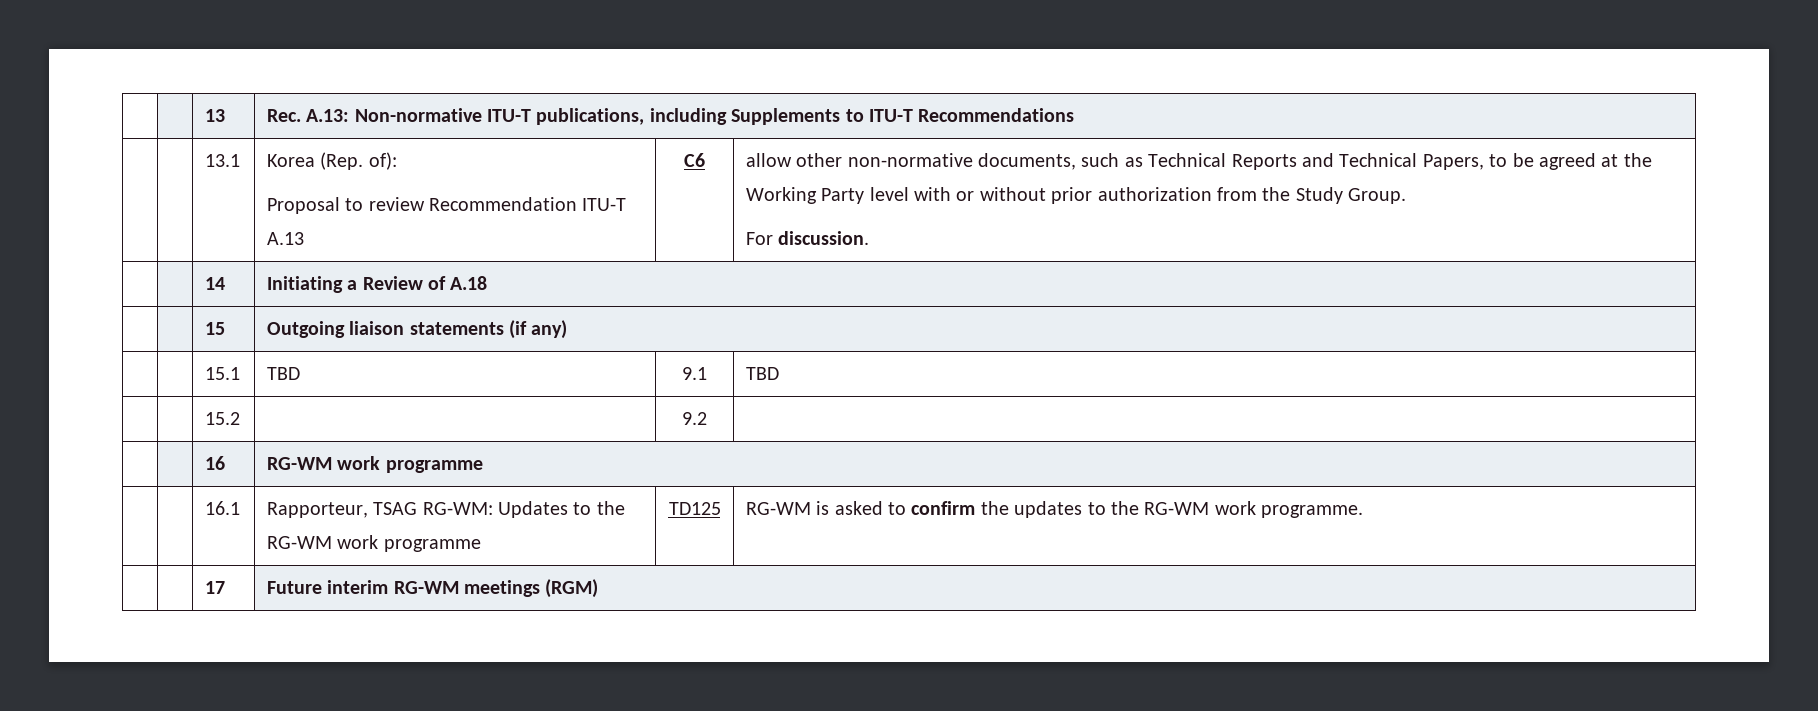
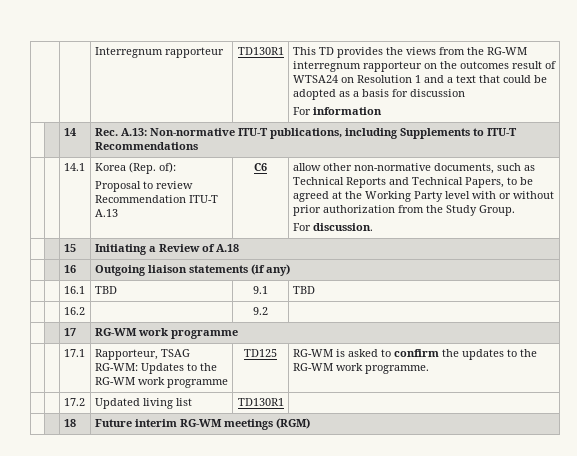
[204,109,225,122] | | 13 -> [94,47,224,58] [237,47,284,55] [292,47,527,58] [292,61,556,72] [292,75,547,83] [292,89,465,100] [292,107,382,115] [63,128,76,136] | | Interregnum rapporteur | TD130R1 | This TD provides the views from the RG-WM interregnum rapporteur on the outcomes result of WTSA24 on Resolution 1 and a text that could be adopted as a basis for discussion // For information // | | 14
[204,154,240,167] 13.1 -> [63,163,85,171] 14.1
[204,277,225,290] 14 -> [63,244,76,252] 15
[204,322,225,335] 15 -> [63,265,76,273] 16
[204,367,240,380] 15.1 -> [63,286,85,294] 16.1
[204,412,240,425] 15.2 -> [63,307,85,315] 16.2
[204,456,225,470] 16 -> [63,328,76,336] 17
[204,501,240,515] 16.1 -> [63,349,85,357] 17.1
[204,581,225,594] 17 -> [63,398,85,406] [94,398,192,409] [237,398,284,406] [63,419,76,427] 17.2 | Updated living list | TD130R1 | // | | 18

